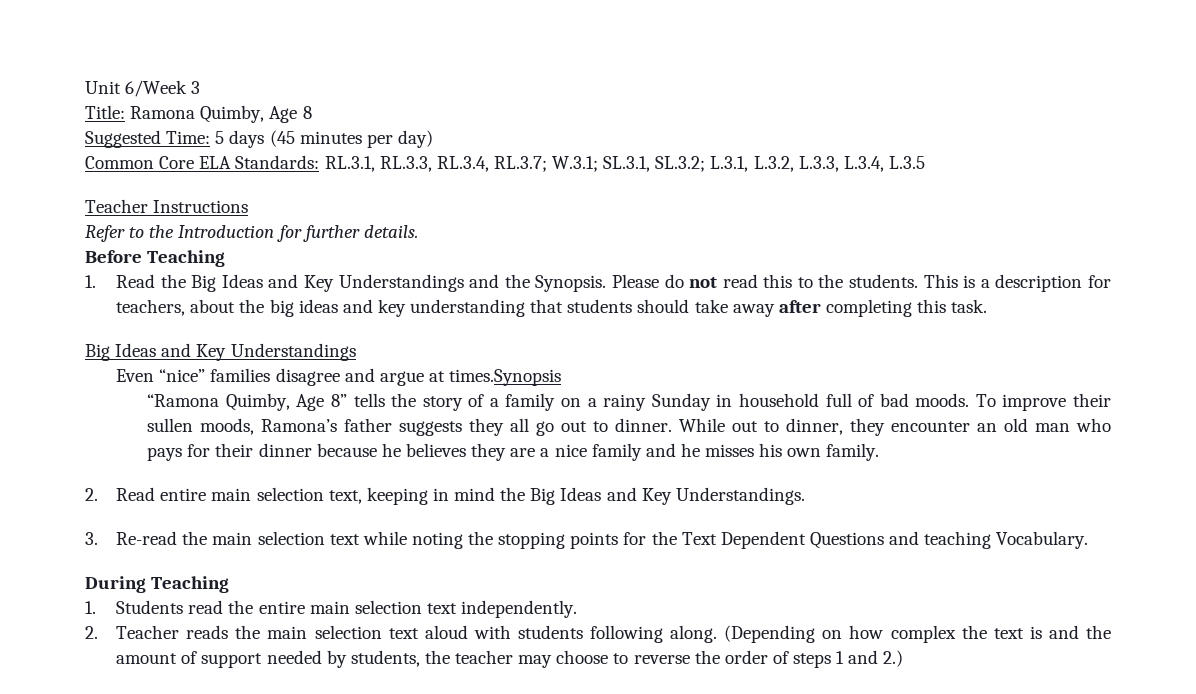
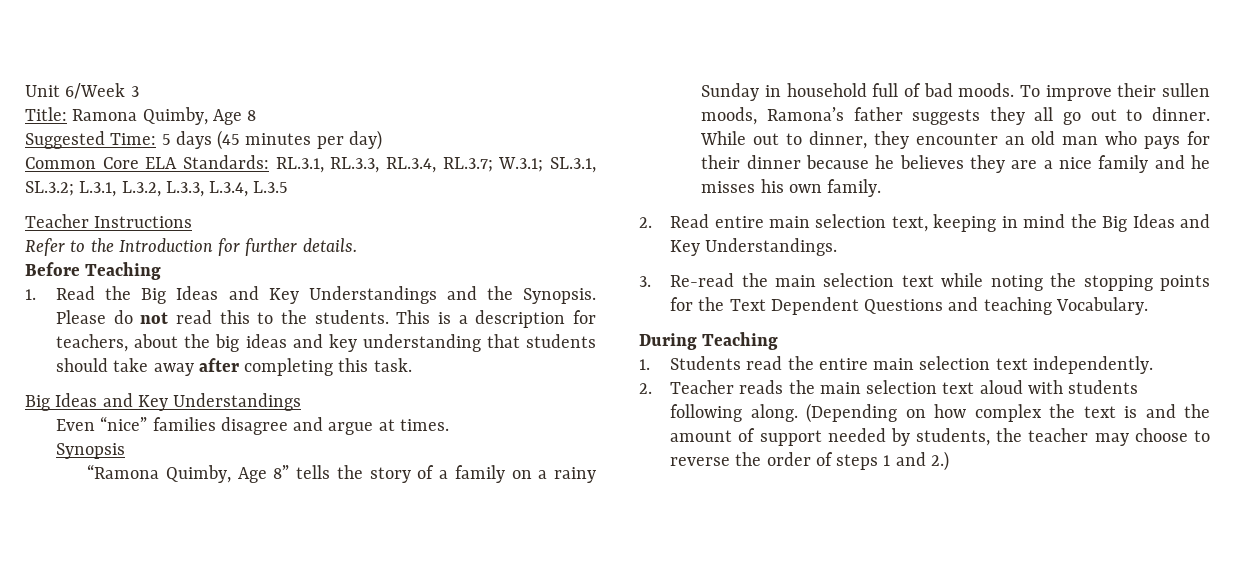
[449,369,562,386] times.Synopsis -> [400,419,450,431] [56,443,126,459] times. // Synopsis

